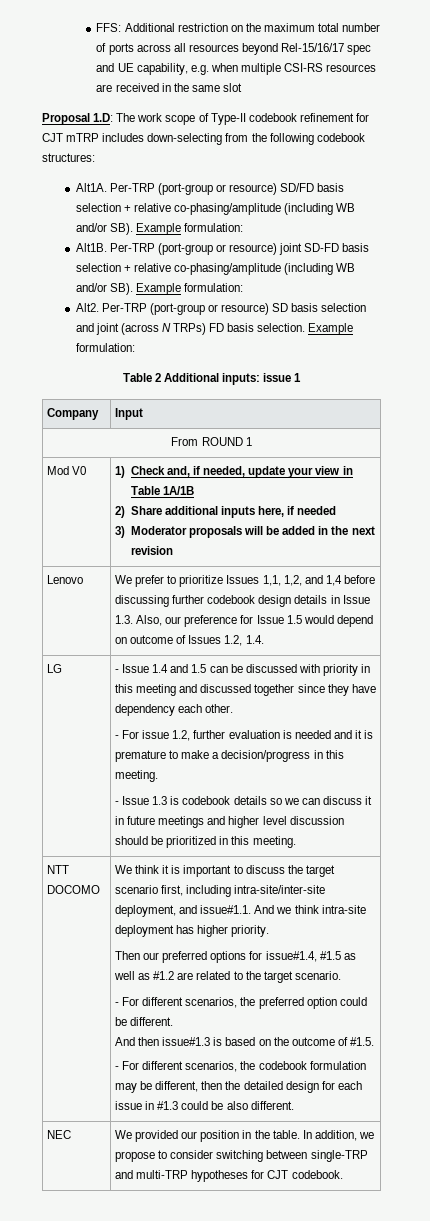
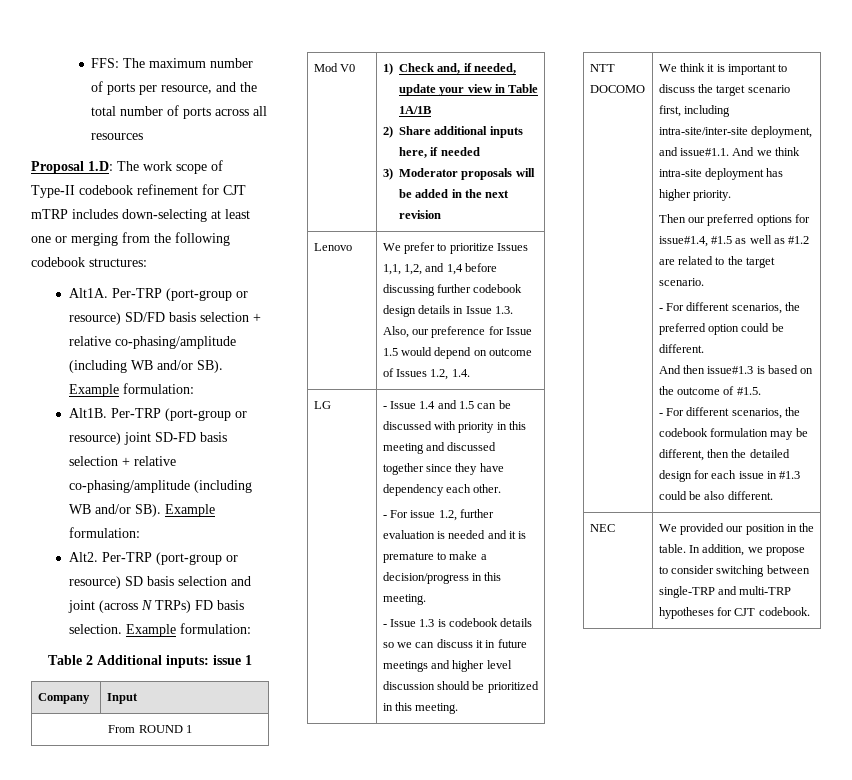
[124,23,315,32] Additional restriction on the maximum -> [123,58,254,68] [91,81,258,95] The maximum number of ports per resource, and the
[241,43,372,55] [96,63,377,75] [96,83,242,92] beyond Rel-15/16/17 spec and UE capability, e.g. when multiple CSI-RS resources are received in the same slot -> (144, 136) none
(223, 139) none -> [211,209,250,219] [31,233,118,246] at least one or merging

